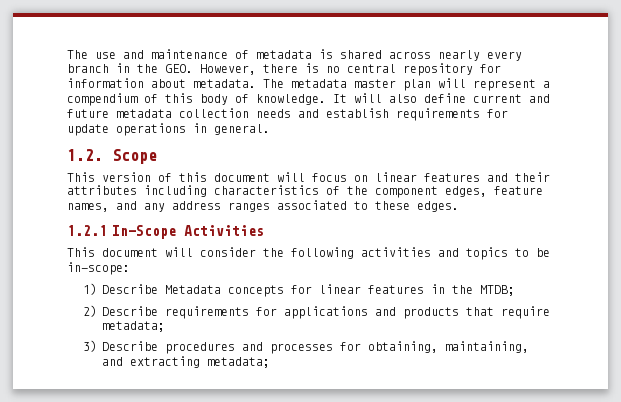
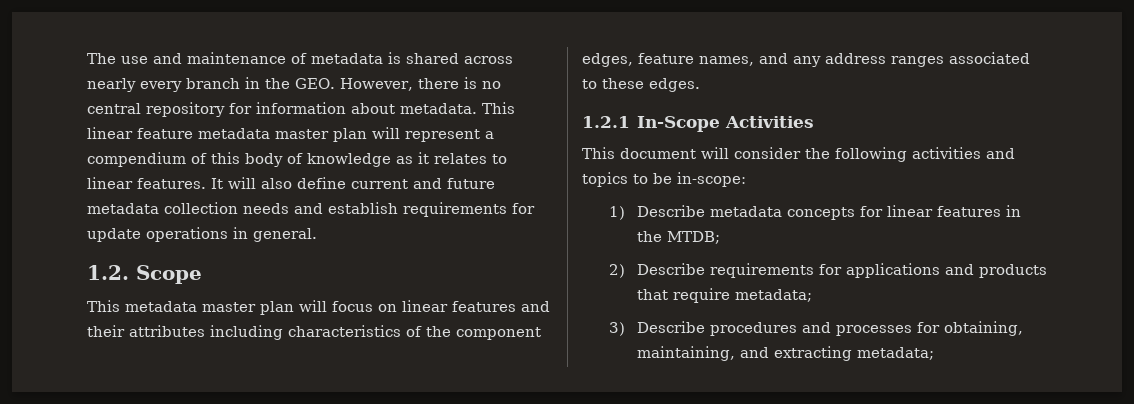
[263,79,284,88] The -> [482,102,515,114] [87,127,193,139] This linear feature
[256,94,326,105] knowledge. -> [307,152,507,167] [87,177,206,189] knowledge as it relates to linear features.
[102,172,270,182] version of this document -> [125,301,294,315] metadata master plan
[164,285,221,294] Metadata -> [709,206,782,217] metadata

